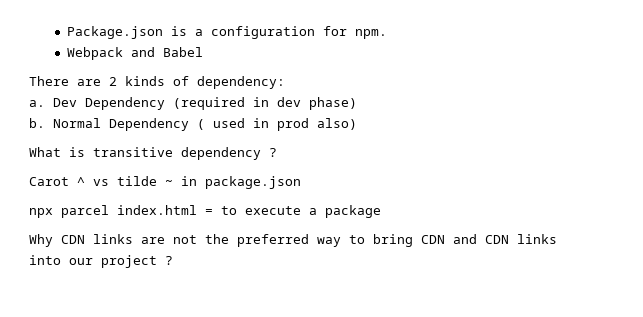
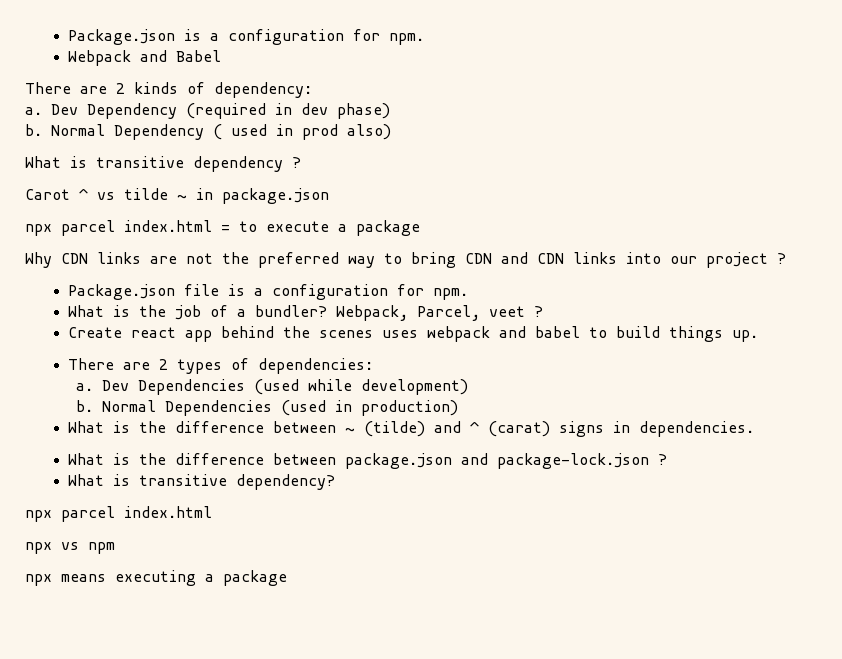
(173, 260) none -> [68,284,469,300] [68,305,544,321] [68,326,759,342] [68,358,374,374] [76,379,468,395] [76,400,458,416] [68,421,755,437] [68,453,668,469] [68,474,336,490] [25,506,212,522] [25,542,115,554] [25,570,287,586] // Package.json file is a configuration for npm. // What is the job of a bundler? Webpack, Parcel, veet ? // Create react app behind the scenes uses webpack and babel to build things up. // There are 2 types of dependencies: // a. Dev Dependencies (used while development) // b. Normal Dependencies (used in production) // What is the difference between ~ (tilde) and ^ (carat) signs in dependencies. // What is the difference between package.json and package-lock.json ? // What is transitive dependency? // npx parcel index.html // npx vs npm // npx means executing a package

